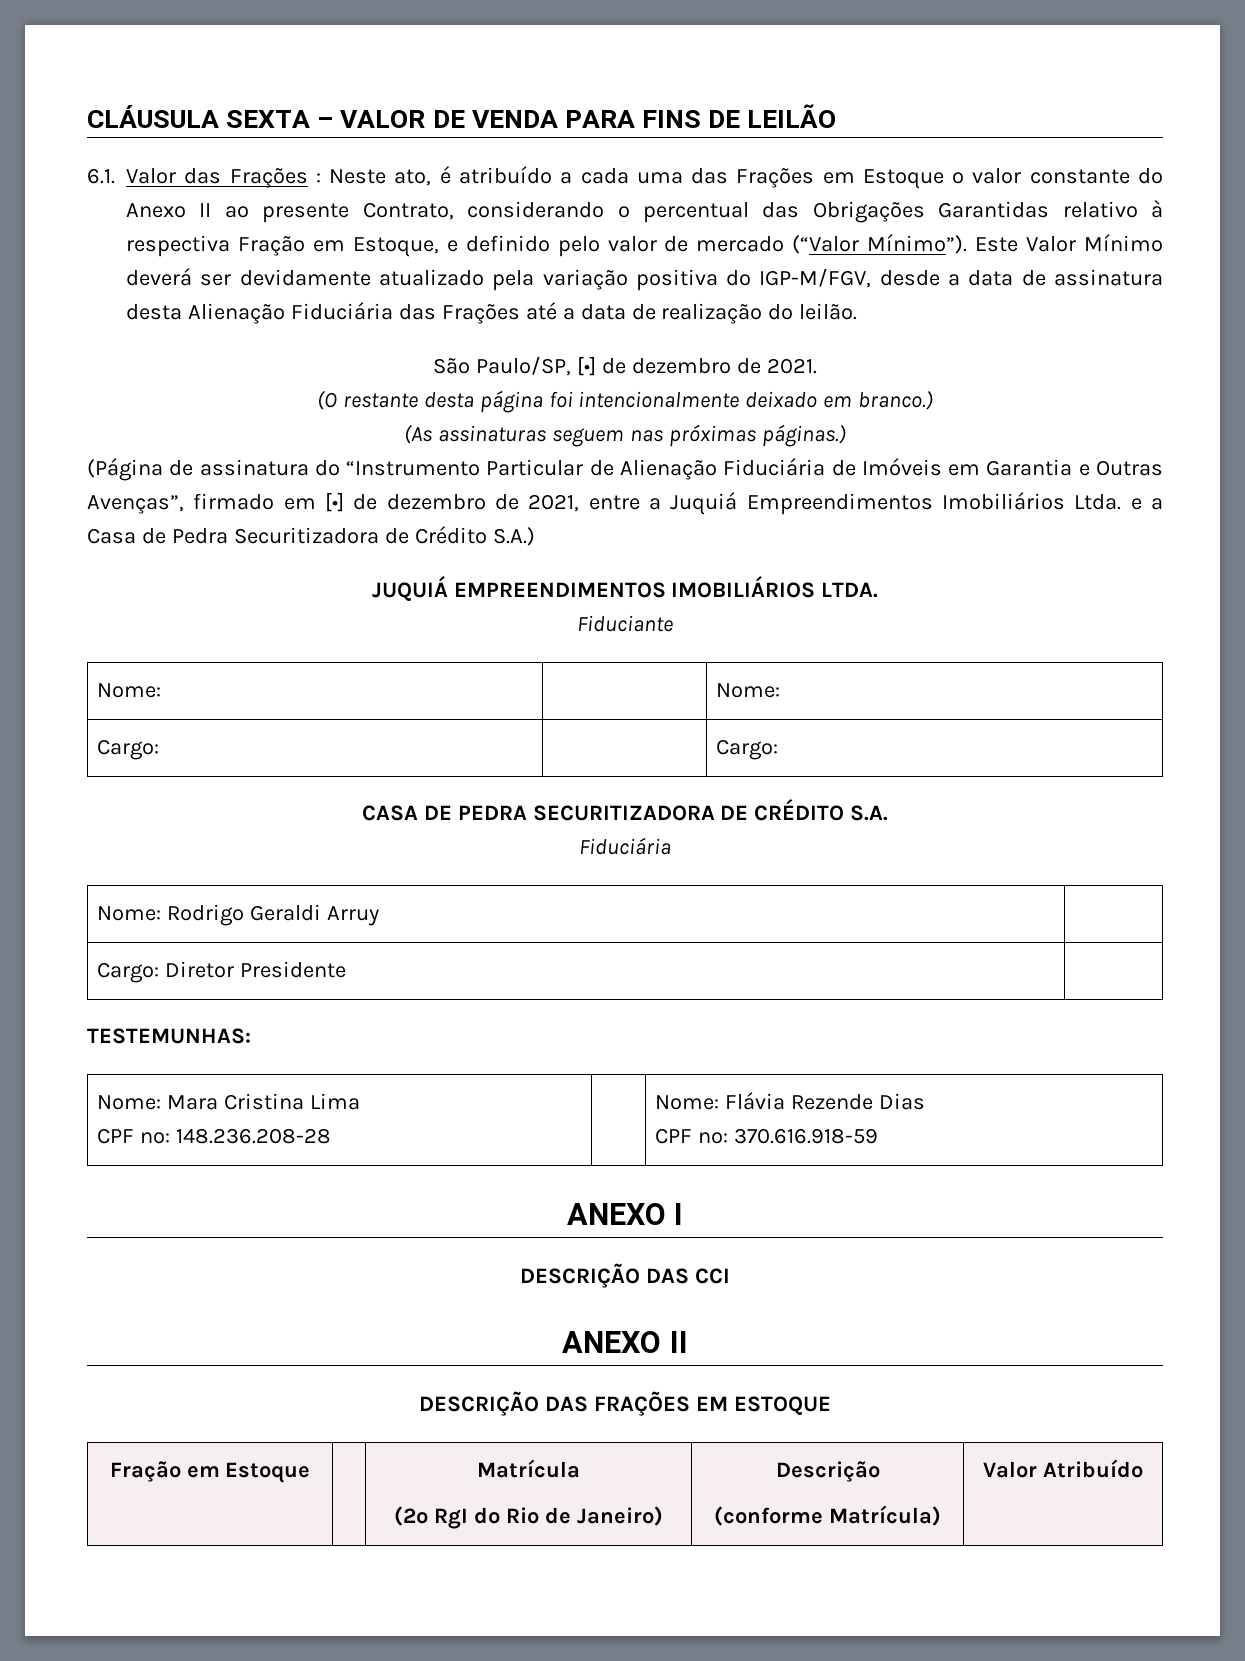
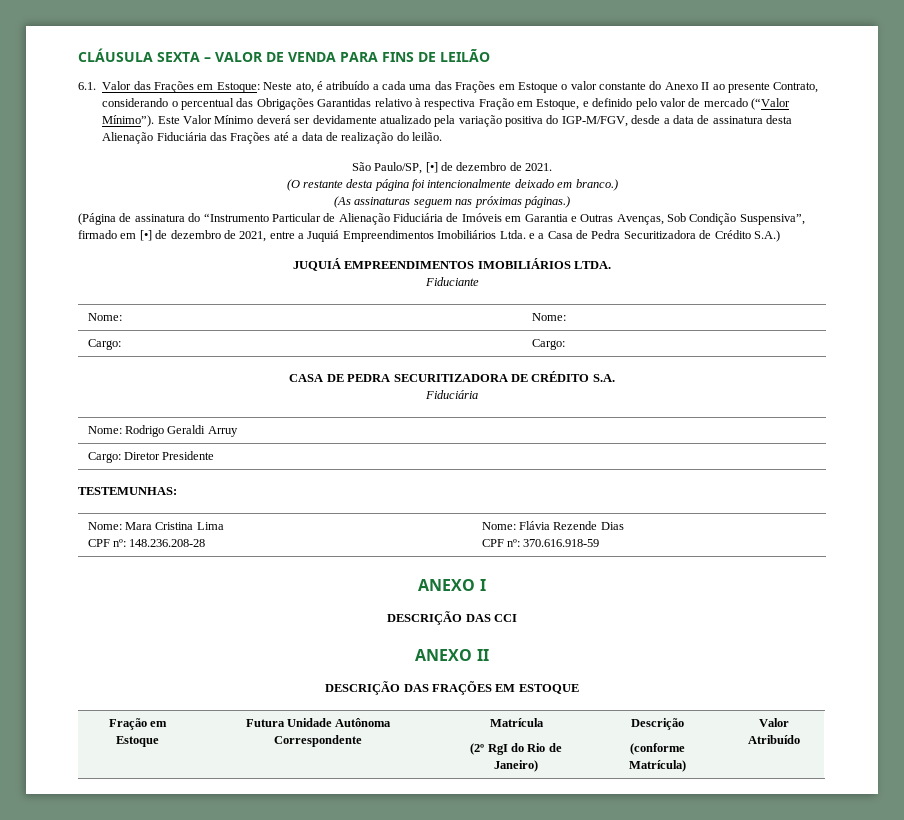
[315,173,321,183] : -> [197,82,260,93] em Estoque:
[87,495,184,514] Avenças”, -> [616,213,805,225] Avenças, Sob Condição Suspensiva”,
(311, 1472) none -> [245,718,392,727] [274,735,362,747] Futura Unidade Autônoma Correspondente

